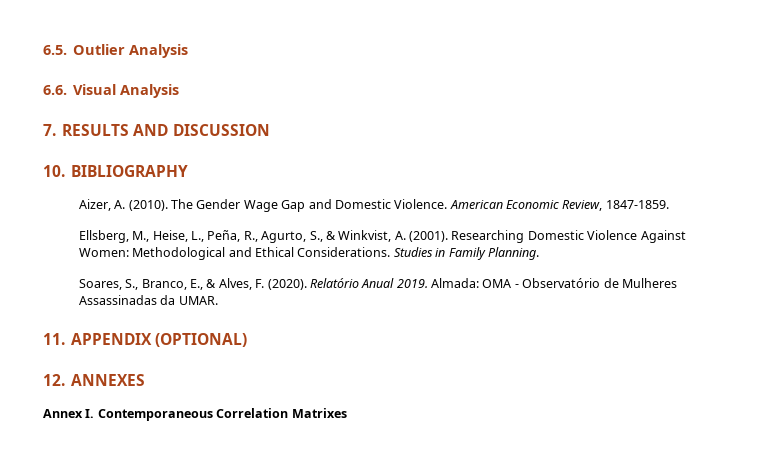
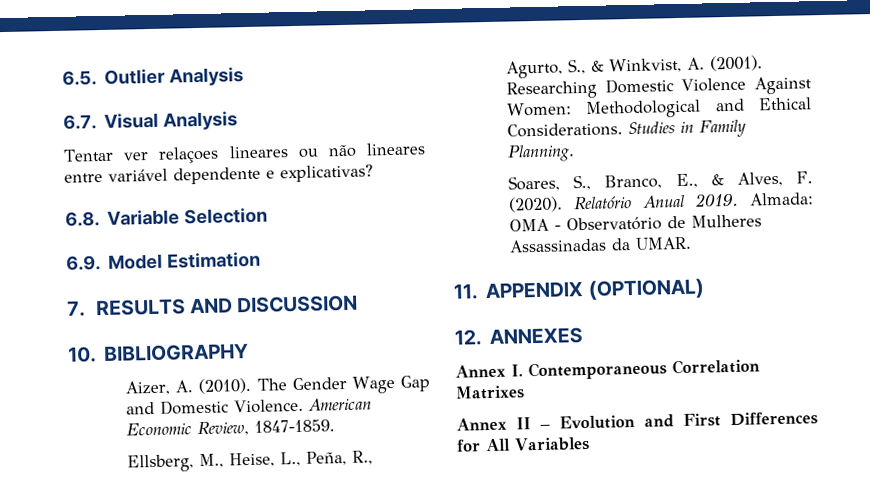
[43,85,67,95] 6.6. -> [63,114,97,130] 6.7.
(180, 91) none -> [63,142,426,164] [64,164,373,185] [65,207,269,227] [66,251,262,271] // Tentar ver relaçoes lineares ou não lineares entre variável dependente e explicativas? // 6.8. Variable Selection // 6.9. Model Estimation
(347, 413) none -> [456,411,818,431] [456,436,590,452] // Annex II – Evolution and First Differences for All Variables

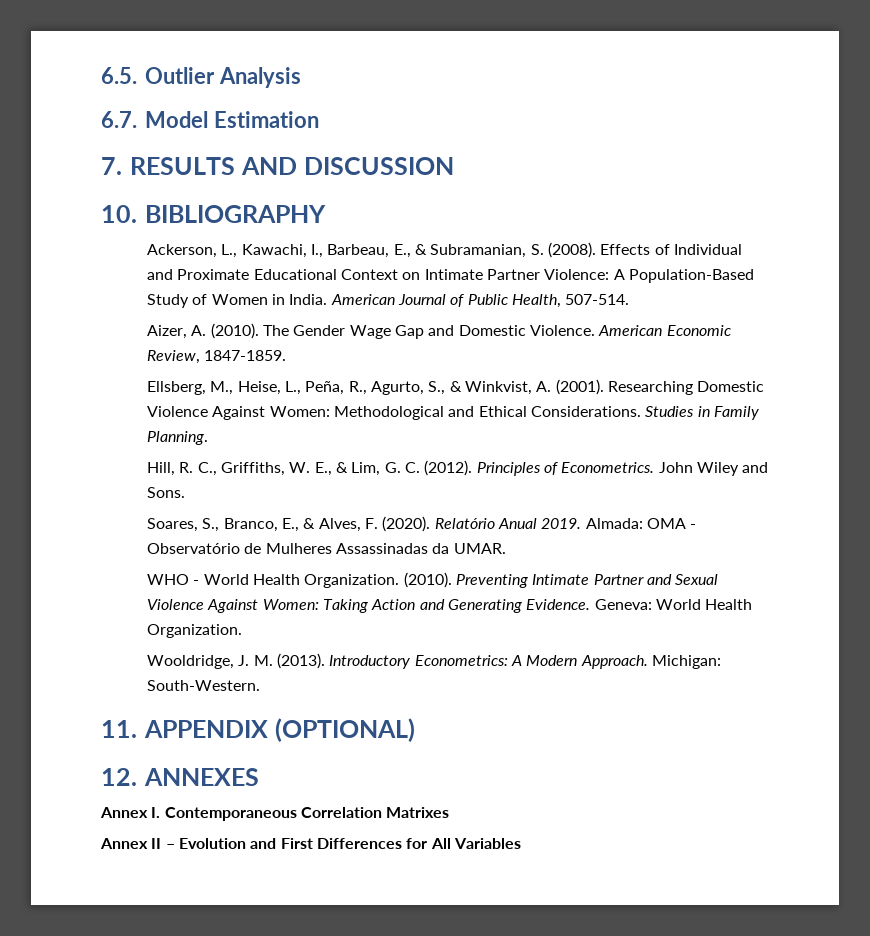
[104,111,239,131] [63,142,426,164] [64,164,373,185] [65,207,269,227] [66,255,101,271] Visual Analysis // Tentar ver relaçoes lineares ou não lineares entre variável dependente e explicativas? // 6.8. Variable Selection // 6.9. -> (137, 119) none
(250, 352) none -> [147,242,742,258] [147,269,754,283] [147,294,630,308] // Ackerson, L., Kawachi, I., Barbeau, E., & Subramanian, S. (2008). Effects of Individual and Proximate Educational Context on Intimate Partner Violence: A Population-Based Study of Women in India. American Journal of Public Health, 507-514.
(575, 153) none -> [147,460,769,476] [147,487,186,498] // Hill, R. C., Griffiths, W. E., & Lim, G. C. (2012). Principles of Econometrics. John Wiley and Sons.
(692, 243) none -> [147,572,719,588] [147,599,753,613] [147,624,243,638] [147,653,721,669] [147,680,261,691] // WHO - World Health Organization. (2010). Preventing Intimate Partner and Sexual Violence Against Women: Taking Action and Generating Evidence. Geneva: World Health Organization. // Wooldridge, J. M. (2013). Introductory Econometrics: A Modern Approach. Michigan: South-Western.

